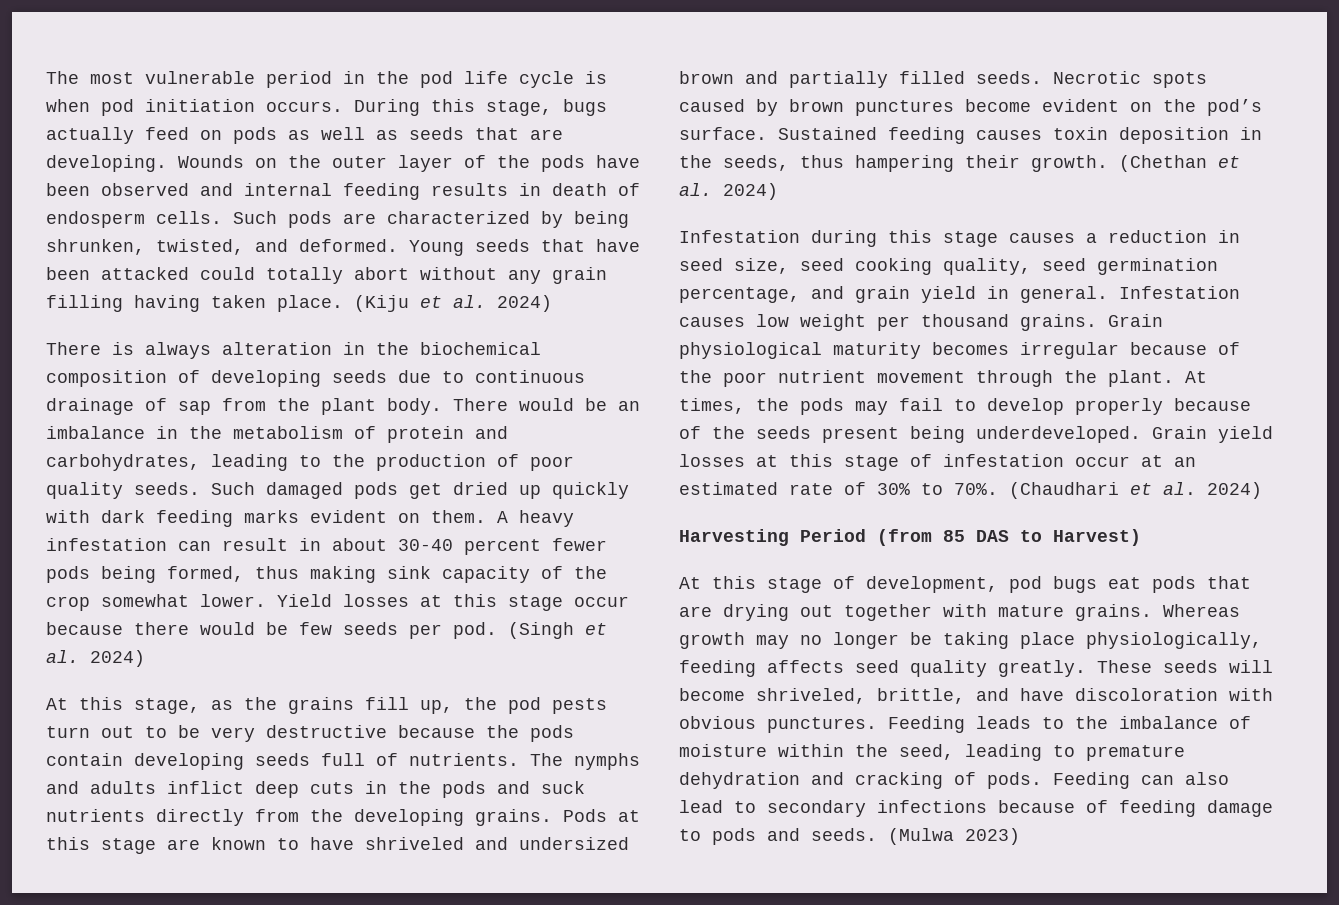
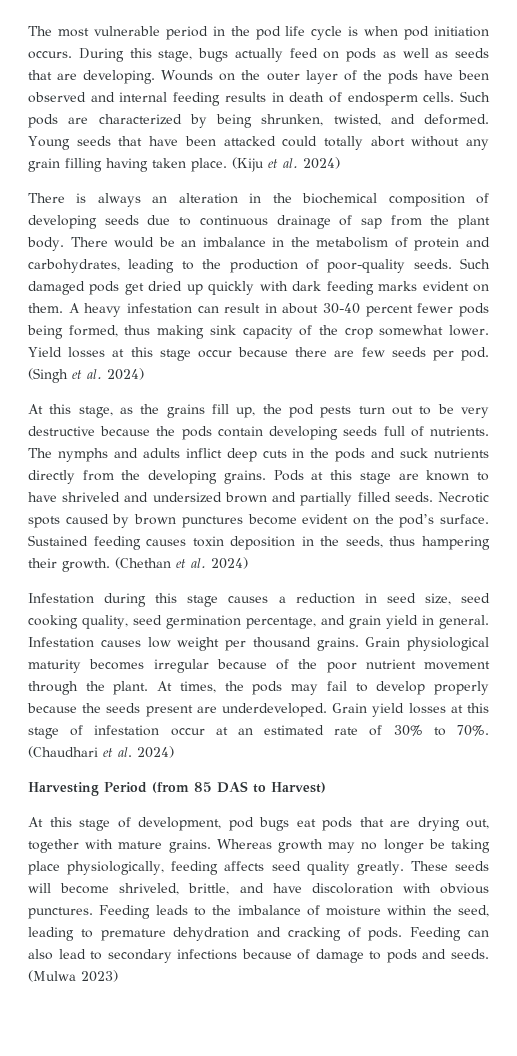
(211, 350) none -> [152,196,168,203] an
[530,456,574,471] [46,482,123,499] poor quality -> [327,259,406,273] poor-quality
[200,622,288,635] would be -> [334,350,355,357] are
[679,426,701,439] of -> (77, 708) none
[910,426,965,443] being -> [196,706,217,713] are
[800,605,833,617] out -> [466,819,489,829] out,
[1119,800,1196,817] feeding -> (311, 954) none

